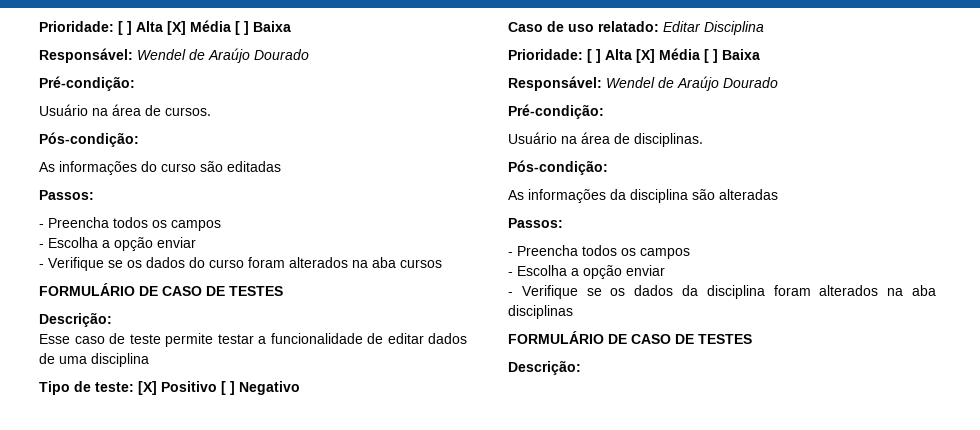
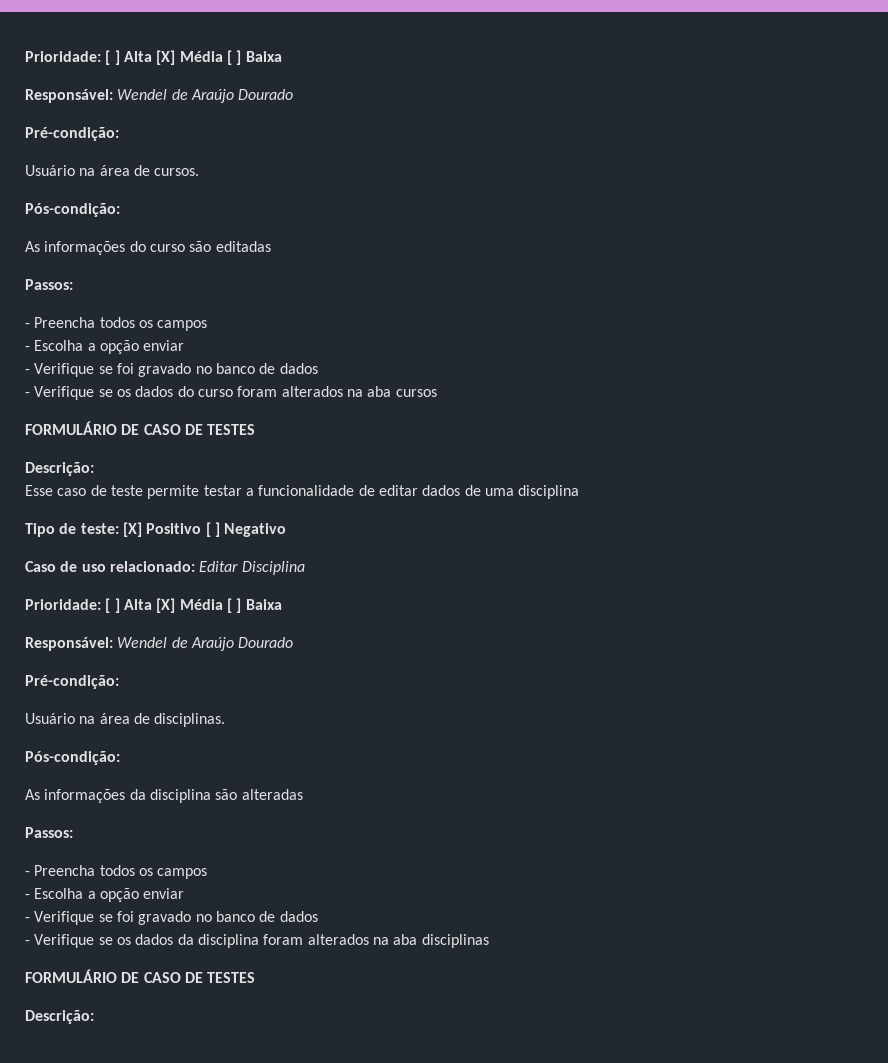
(196, 242) none -> [25,363,318,377] // - Verifique se foi gravado no banco de dados
[598,21,659,32] relatado: -> [109,561,195,572] relacionado:
(665, 270) none -> [25,911,318,925] // - Verifique se foi gravado no banco de dados

